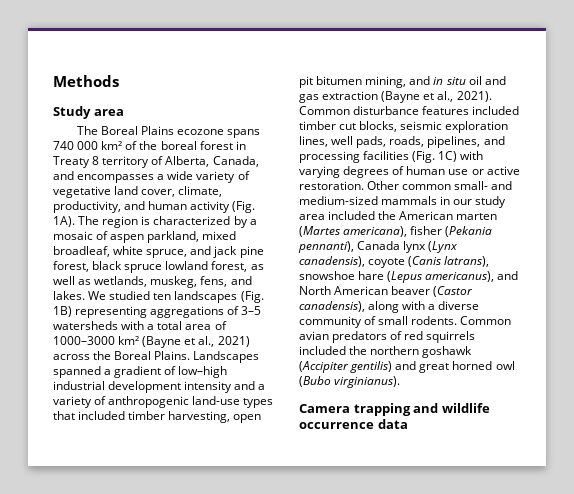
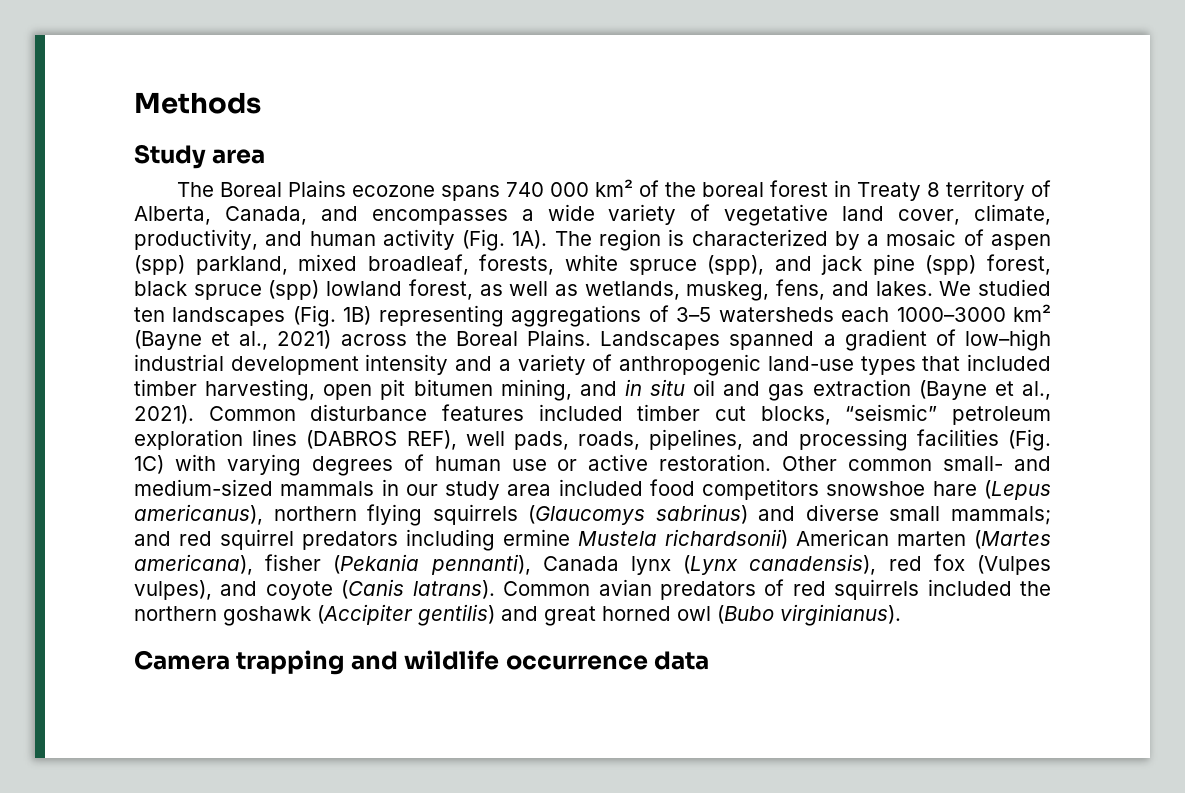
(145, 238) none -> [134,255,185,275] (spp)
[113,246,188,258] white spruce, -> [479,254,765,275] forests, white spruce (spp),
(264, 252) none -> [925,255,977,275] (spp)
(163, 268) none -> [268,280,320,300] (spp)
[121,321,227,330] with a total area of -> [841,307,890,322] each
[400,121,509,133] [299,136,328,147] seismic exploration lines, -> [845,404,1051,425] [134,429,457,450] “seismic” petroleum exploration lines (DABROS REF),
[378,211,397,220] the -> [649,479,1051,500] [134,504,1051,526] [134,529,788,551] food competitors snowshoe hare (Lepus americanus), northern flying squirrels (Glaucomys sabrinus) and diverse small mammals; and red squirrel predators including ermine Mustela richardsonii)
[368,256,490,268] [299,271,519,283] [299,286,474,297] [299,301,480,313] [299,316,458,328] coyote (Canis latrans), snowshoe hare (Lepus americanus), and North American beaver (Castor canadensis), along with a diverse community of small rodents. -> [888,554,1052,575] [134,579,495,600] red fox (Vulpes vulpes), and coyote (Canis latrans).

